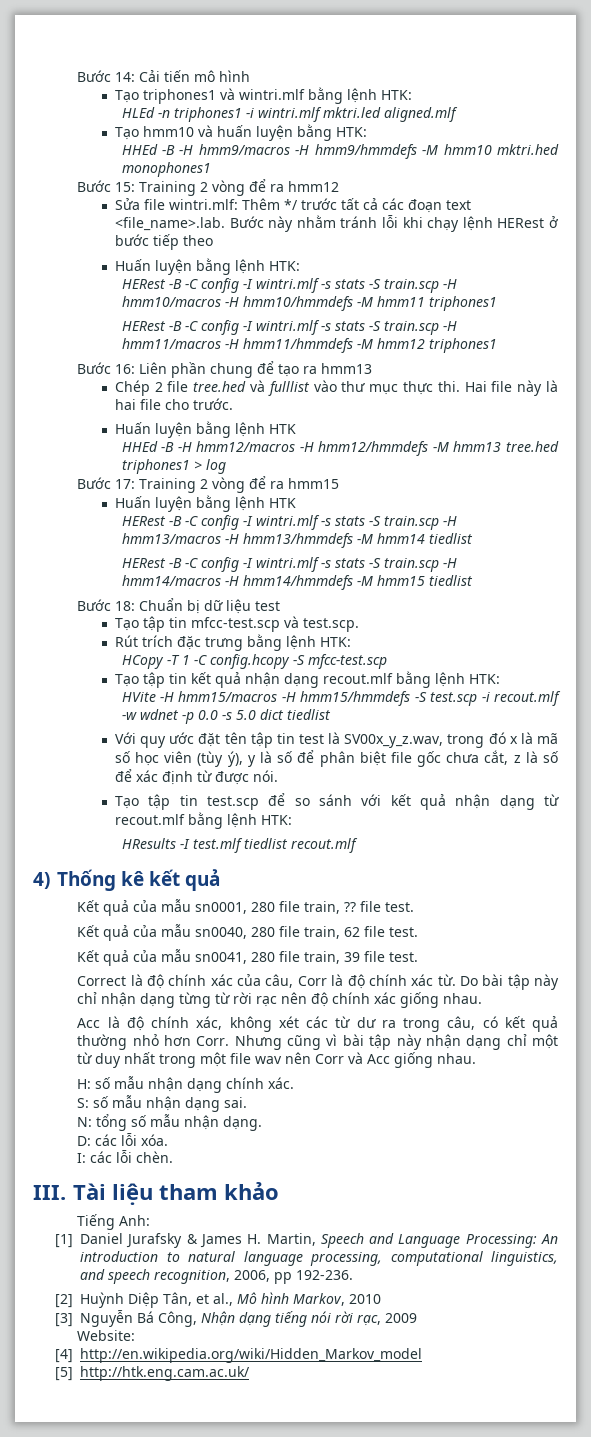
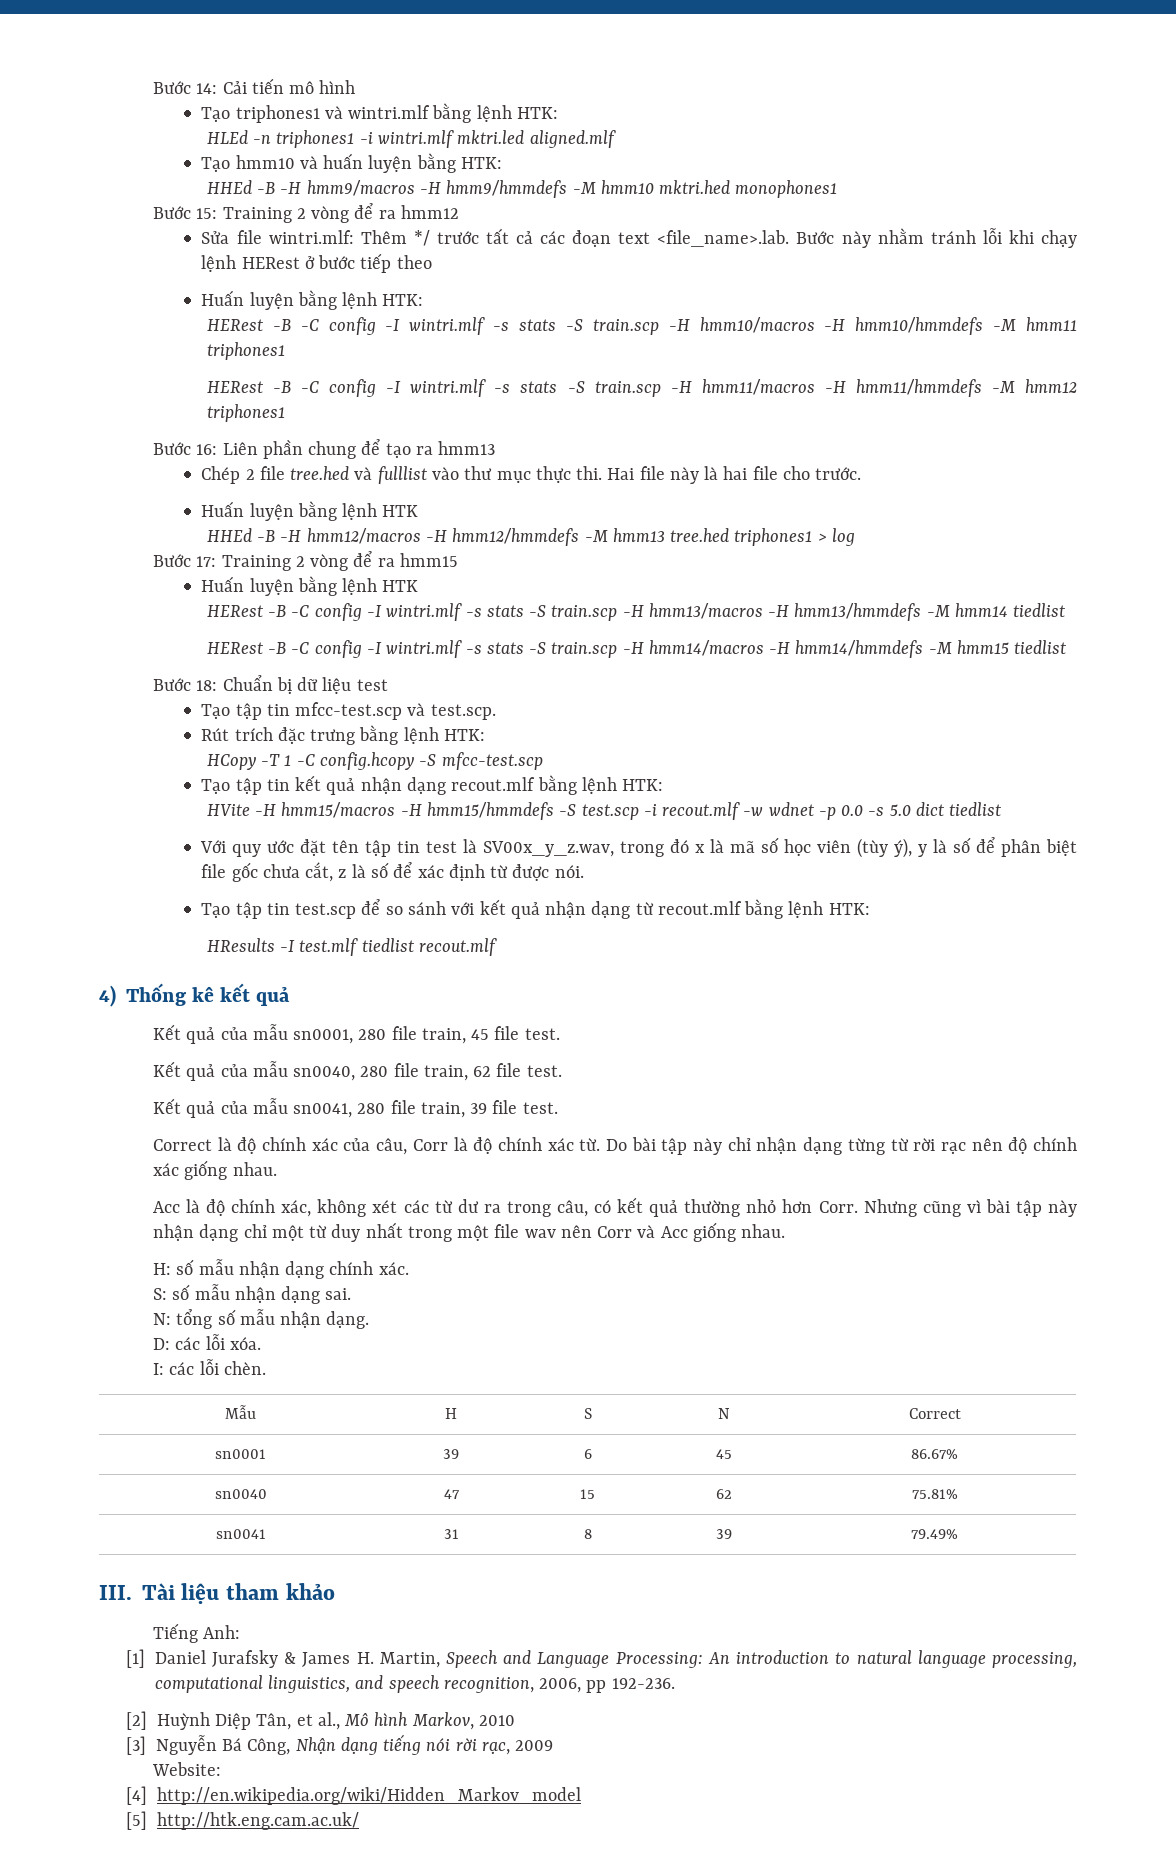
[344,902,357,912] ?? -> [471,1029,490,1040] 45
(174, 1157) none -> [225,1405,256,1419] [445,1408,457,1419] [583,1408,592,1419] [718,1408,730,1419] [908,1408,961,1419] [215,1449,266,1459] [443,1449,459,1459] [583,1449,592,1459] [716,1449,732,1459] [911,1449,958,1459] [214,1489,267,1499] [443,1489,460,1499] [580,1489,595,1499] [716,1489,732,1499] [911,1489,958,1499] [215,1529,266,1539] [443,1529,459,1539] [583,1529,592,1539] [716,1529,732,1539] [911,1529,958,1539] // Mẫu | H | S | N | Correct // sn0001 | 39 | 6 | 45 | 86.67% // sn0040 | 47 | 15 | 62 | 75.81% // sn0041 | 31 | 8 | 39 | 79.49%

